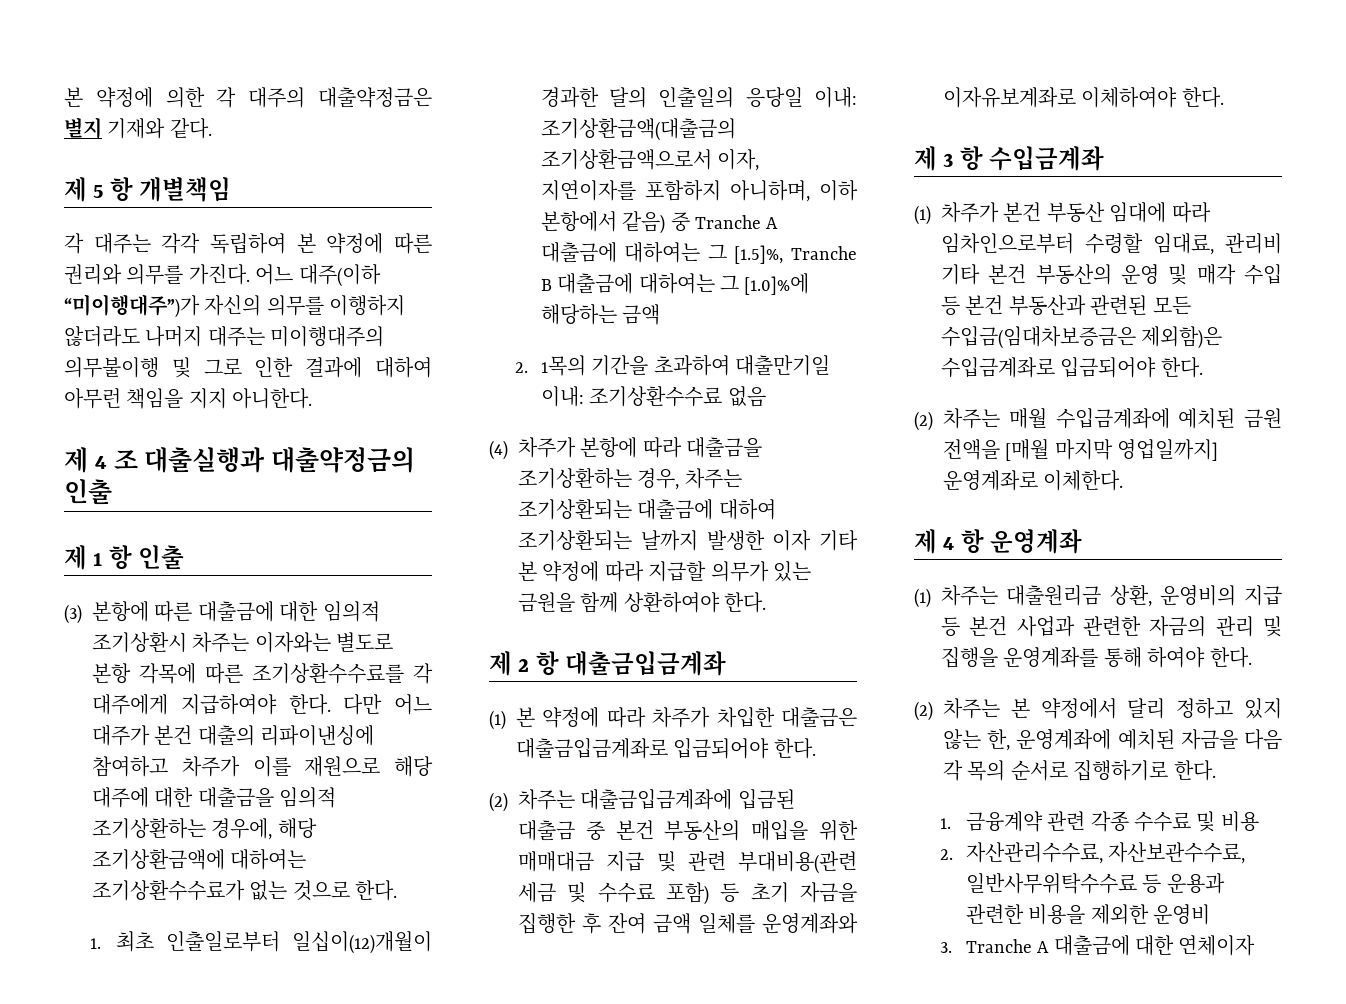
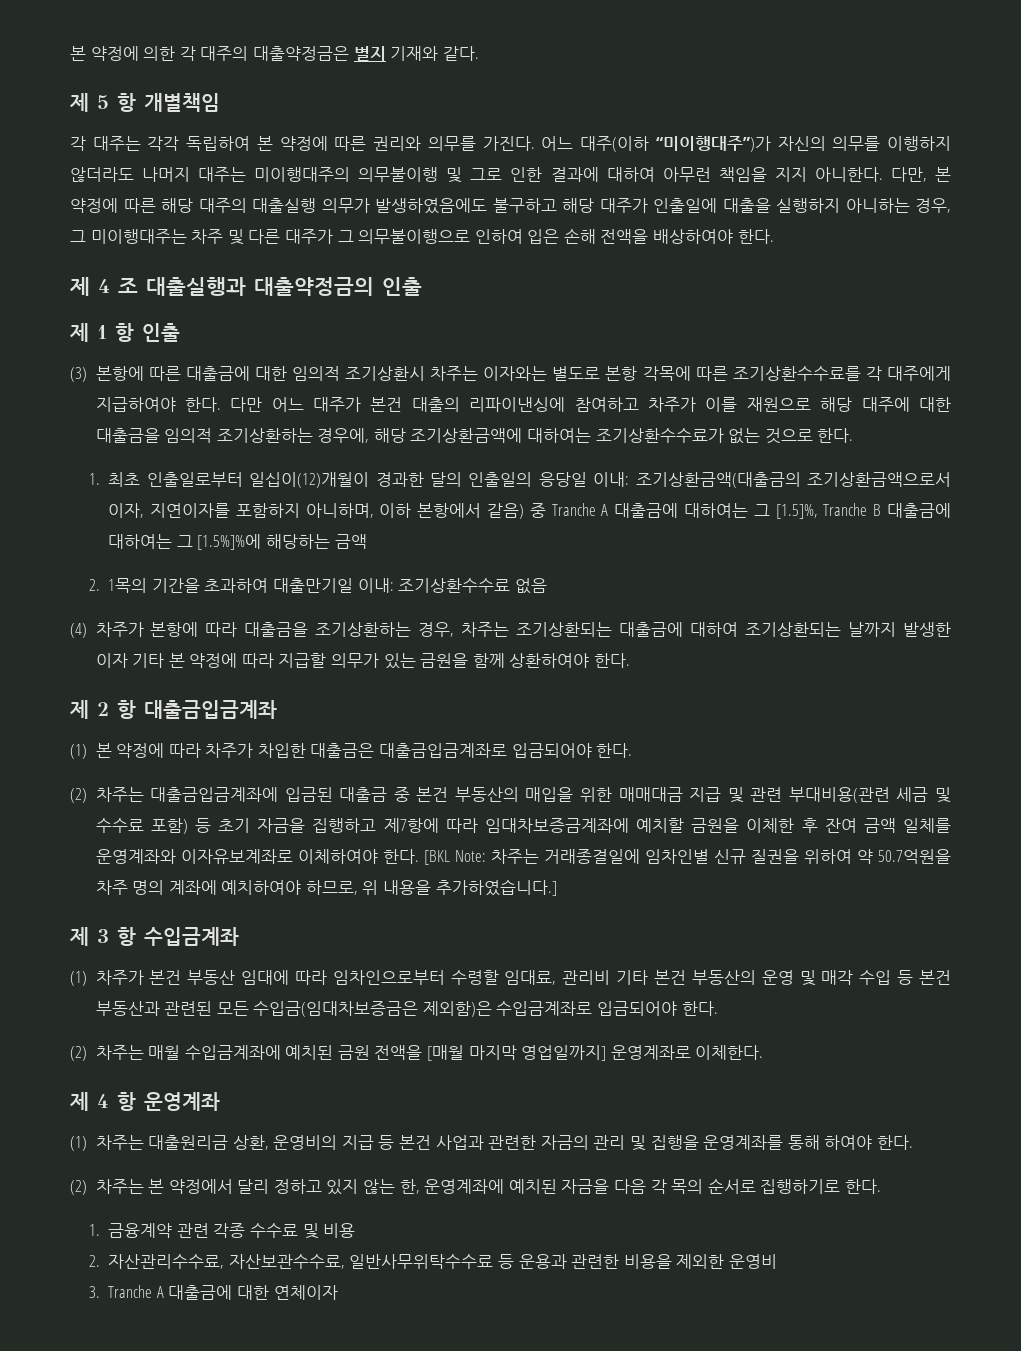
(313, 398) none -> [890,167,952,182] [70,198,951,214] [70,228,774,245] 다만, 본 약정에 따른 해당 대주의 대출실행 의무가 발생하였음에도 불구하고 해당 대주가 인출일에 대출을 실행하지 아니하는 경우, 그 미이행대주는 차주 및 다른 대주가 그 의무불이행으로 인하여 입은 손해 전액을 배상하여야 한다.
[744,273,810,295] [1.0]%에 -> [197,534,262,550] [1.5%]%에
[518,913,576,934] 집행한 -> [312,818,795,833] 집행하고 제7항에 따라 임대차보증금계좌에 예치할 금원을 이체한
(1224, 97) none -> [423,849,952,865] [95,879,557,896] [BKL Note: 차주는 거래종결일에 임차인별 신규 질권을 위하여 약 50.7억원을 차주 명의 계좌에 예치하여야 하므로, 위 내용을 추가하였습니다.]

